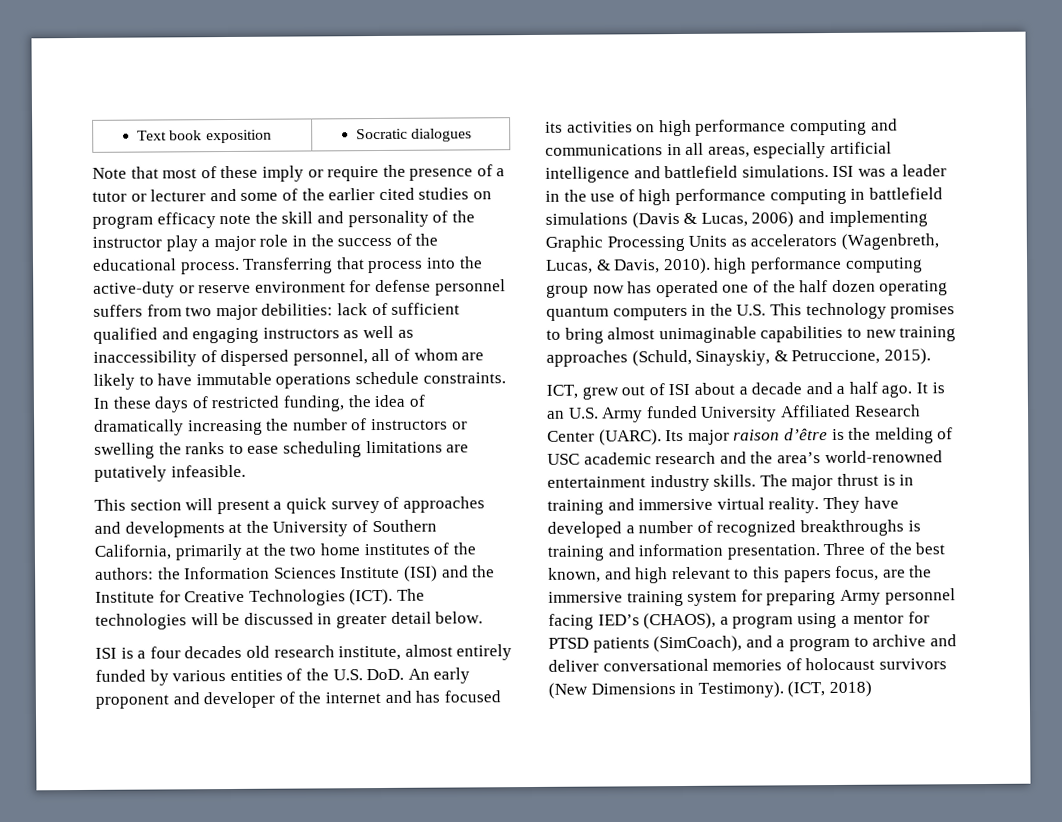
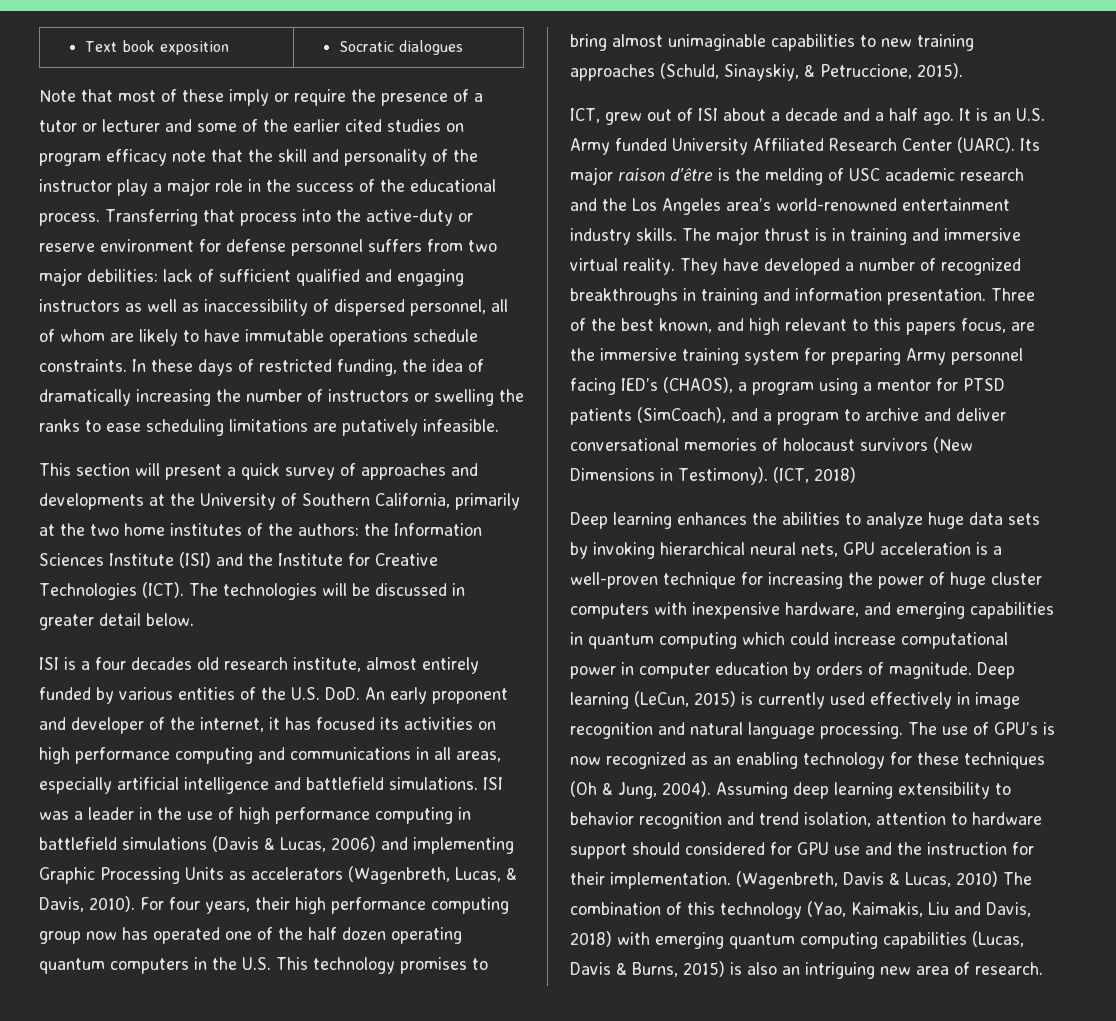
(252, 219) none -> [211,149,243,162] that
[324,690,412,704] internet and -> [200,717,280,732] internet, it
(711, 266) none -> [140,897,290,914] For four years, their
(774, 457) none -> [632,198,721,215] Los Angeles
[907,520,921,532] is -> [683,288,696,301] in
(872, 689) none -> [570,512,1040,529] [570,542,1002,559] [570,572,1042,589] [570,602,1054,619] [570,632,1008,649] [570,662,1015,679] [570,691,1020,709] [570,722,1055,739] [570,752,1045,769] [570,781,1011,799] [570,812,1042,829] [570,842,1034,859] [570,871,1032,889] [570,901,1031,919] [570,931,1024,949] [570,961,1043,979] // Deep learning enhances the abilities to analyze huge data sets by invoking hierarchical neural nets, GPU acceleration is a well-proven technique for increasing the power of huge cluster computers with inexpensive hardware, and emerging capabilities in quantum computing which could increase computational power in computer education by orders of magnitude. Deep learning (LeCun, 2015) is currently used effectively in image recognition and natural language processing. The use of GPU’s is now recognized as an enabling technology for these techniques (Oh & Jung, 2004). Assuming deep learning extensibility to behavior recognition and trend isolation, attention to hardware support should considered for GPU use and the instruction for their implementation. (Wagenbreth, Davis & Lucas, 2010) The combination of this technology (Yao, Kaimakis, Liu and Davis, 2018) with emerging quantum computing capabilities (Lucas, Davis & Burns, 2015) is also an intriguing new area of research.

